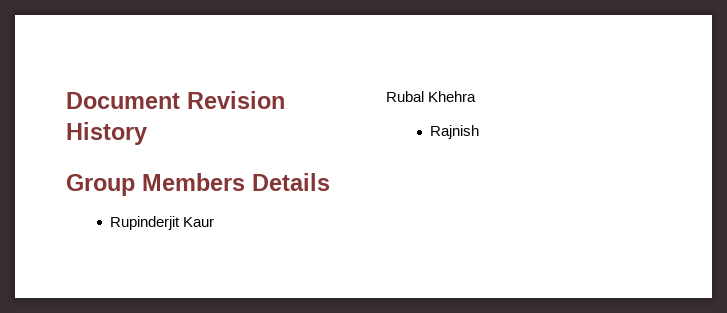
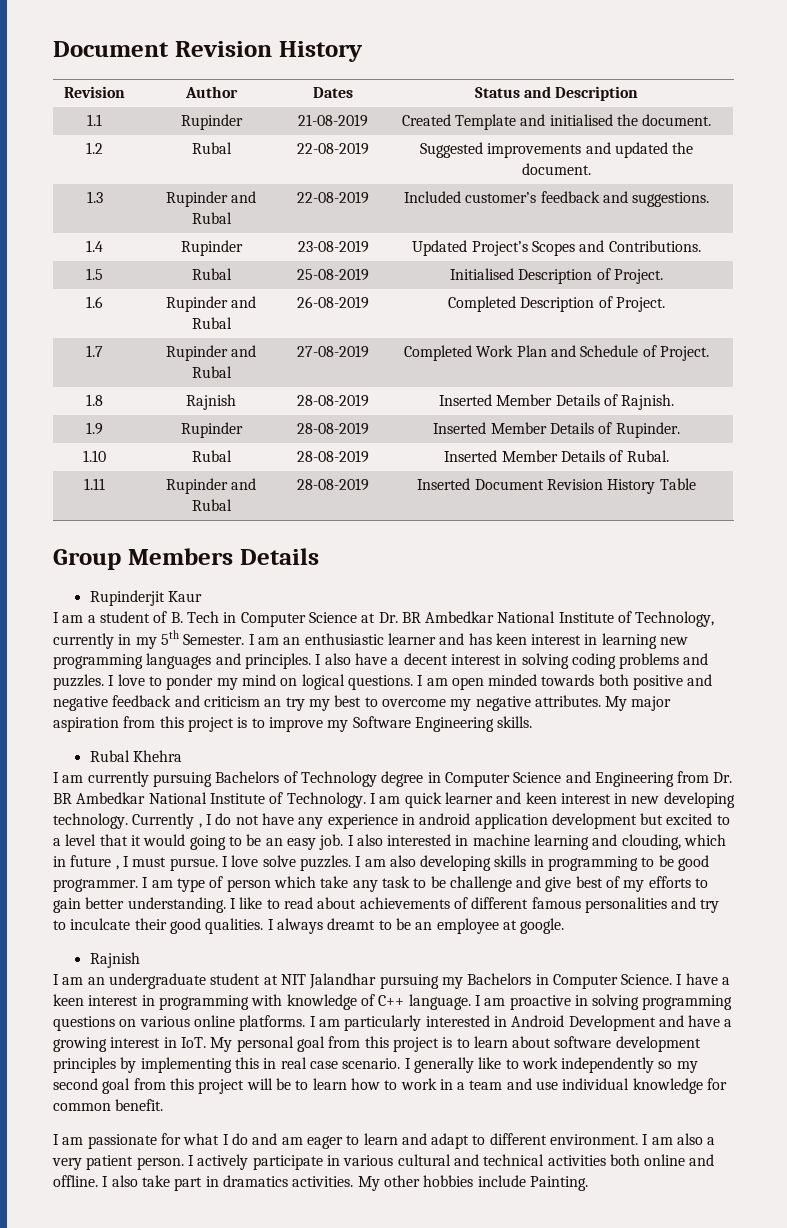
[66,91,285,109] [66,122,147,145] Document Revision History -> [53,41,363,62] [64,86,125,98] [184,86,238,98] [313,87,353,98] [474,86,639,101] [87,114,102,126] [180,114,243,130] [298,114,368,127] [401,114,712,130] [86,142,103,154] [191,142,232,154] [297,142,369,155] [419,142,694,158] [522,163,591,175] [86,191,103,203] [165,191,257,207] [191,212,232,224] [297,191,369,204] [403,191,710,207] [86,240,103,252] [180,240,243,256] [297,240,369,253] [412,240,701,256] [86,268,103,280] [191,268,232,280] [297,268,369,281] [450,268,663,284] [86,296,103,308] [165,296,257,312] [191,317,232,329] [297,296,369,309] [448,296,665,312] [86,345,103,357] [165,345,257,361] [191,366,232,378] [297,345,369,358] [404,345,709,361] [86,394,103,406] [186,394,236,410] [297,394,369,407] [438,394,675,410] [86,422,103,435] [180,422,243,438] [297,422,369,435] [433,422,680,438] [83,450,106,462] [191,450,232,462] [297,450,369,463] [444,450,669,462] [84,478,105,490] [165,478,257,494] [191,499,232,511] [297,478,369,491] [417,478,696,494] Document Revision History // Revision | Author | Dates | Status and Description // 1.1 | Rupinder | 21-08-2019 | Created Template and initialised the document. // 1.2 | Rubal | 22-08-2019 | Suggested improvements and updated the document. // 1.3 | Rupinder and Rubal | 22-08-2019 | Included customer’s feedback and suggestions. // 1.4 | Rupinder | 23-08-2019 | Updated Project’s Scopes and Contributions. // 1.5 | Rubal | 25-08-2019 | Initialised Description of Project. // 1.6 | Rupinder and Rubal | 26-08-2019 | Completed Description of Project. // 1.7 | Rupinder and Rubal | 27-08-2019 | Completed Work Plan and Schedule of Project. // 1.8 | Rajnish | 28-08-2019 | Inserted Member Details of Rajnish. // 1.9 | Rupinder | 28-08-2019 | Inserted Member Details of Rupinder. // 1.10 | Rubal | 28-08-2019 | Inserted Member Details of Rubal. // 1.11 | Rupinder and Rubal | 28-08-2019 | Inserted Document Revision History Table
[386,91,477,102] [430,125,480,139] Rubal Khehra // Rajnish -> [53,611,715,627] [53,630,689,649] [53,653,709,669] [53,674,713,690] [53,695,672,711] [53,716,533,732] [89,750,182,762] [53,771,733,787] [53,792,735,808] [53,813,730,829] [53,834,727,850] [53,855,710,871] [53,876,709,892] [53,897,720,913] [53,918,565,934] [89,952,140,968] [53,973,731,989] [53,994,733,1010] [53,1015,733,1031] [53,1036,701,1052] [53,1057,698,1073] [53,1078,728,1094] [53,1099,164,1111] [53,1133,716,1149] [52,1154,715,1170] [53,1175,588,1191] I am a student of B. Tech in Computer Science at Dr. BR Ambedkar National Institute of Technology, currently in my 5th Semester. I am an enthusiastic learner and has keen interest in learning new programming languages and principles. I also have a decent interest in solving coding problems and puzzles. I love to ponder my mind on logical questions. I am open minded towards both positive and negative feedback and criticism an try my best to overcome my negative attributes. My major aspiration from this project is to improve my Software Engineering skills. // Rubal Khehra // I am currently pursuing Bachelors of Technology degree in Computer Science and Engineering from Dr. BR Ambedkar National Institute of Technology. I am quick learner and keen interest in new developing technology. Currently , I do not have any experience in android application development but excited to a level that it would going to be an easy job. I also interested in machine learning and clouding, which in future , I must pursue. I love solve puzzles. I am also developing skills in programming to be good programmer. I am type of person which take any task to be challenge and give best of my efforts to gain better understanding. I like to read about achievements of different famous personalities and try to inculcate their good qualities. I always dreamt to be an employee at google. // Rajnish // I am an undergraduate student at NIT Jalandhar pursuing my Bachelors in Computer Science. I have a keen interest in programming with knowledge of C++ language. I am proactive in solving programming questions on various online platforms. I am particularly interested in Android Development and have a growing interest in IoT. My personal goal from this project is to learn about software development principles by implementing this in real case scenario. I generally like to work independently so my second goal from this project will be to learn how to work in a team and use individual knowledge for common benefit. // I am passionate for what I do and am eager to learn and adapt to different environment. I am also a very patient person. I actively participate in various cultural and technical activities both online and offline. I also take part in dramatics activities. My other hobbies include Painting.

